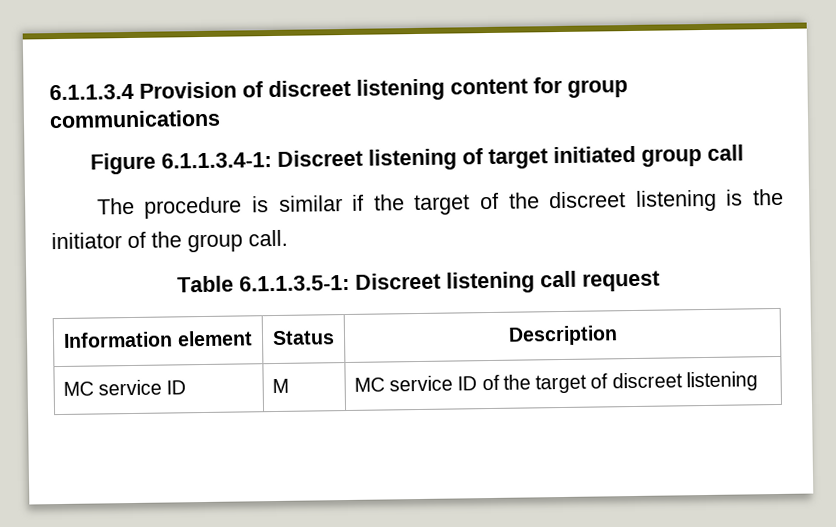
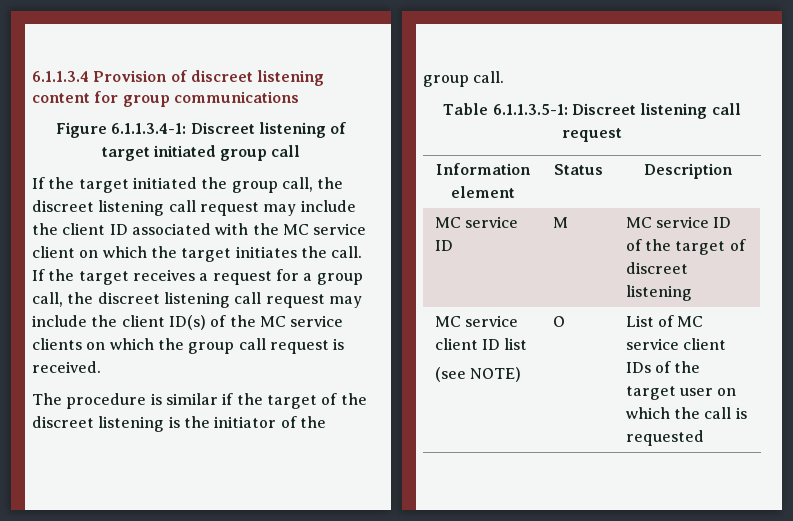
(744, 152) none -> [32,177,344,193] [32,200,356,216] [32,223,367,235] [32,246,363,262] [32,269,363,285] [32,292,362,308] [32,315,344,330] [32,338,345,354] [32,361,101,373] // If the target initiated the group call, the discreet listening call request may include the client ID associated with the MC service client on which the target initiates the call. If the target receives a request for a group call, the discreet listening call request may include the client ID(s) of the MC service clients on which the group call request is received.
(758, 381) none -> [434,315,519,327] [434,338,528,350] [434,367,522,382] [552,316,565,327] [625,315,704,327] [625,338,727,350] [625,361,701,373] [625,386,737,400] [625,407,747,419] [625,430,704,446] // MC service client ID list // (see NOTE) | O | List of MC service client IDs of the target user on which the call is requested

